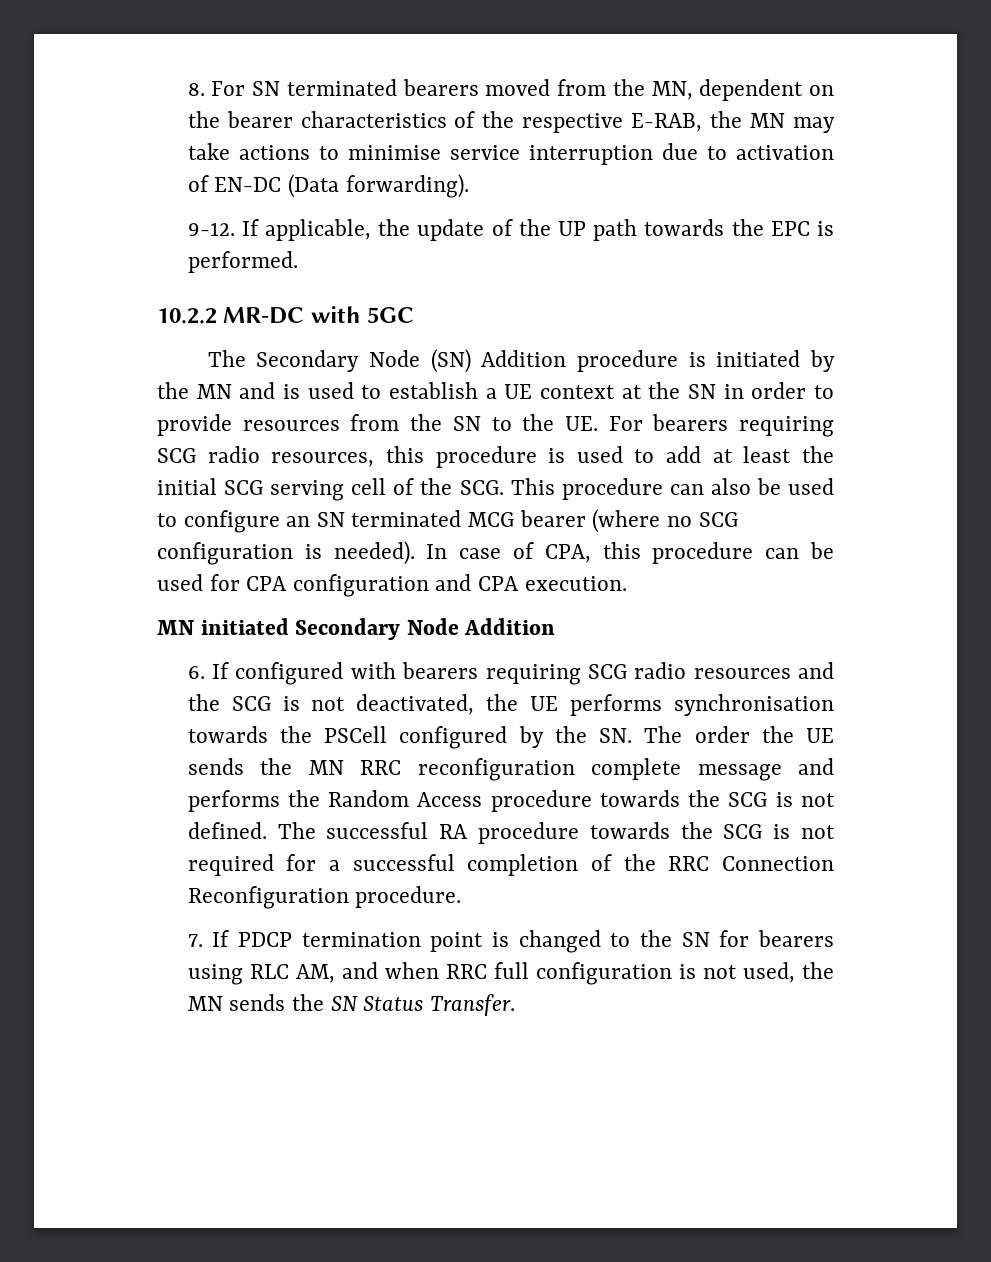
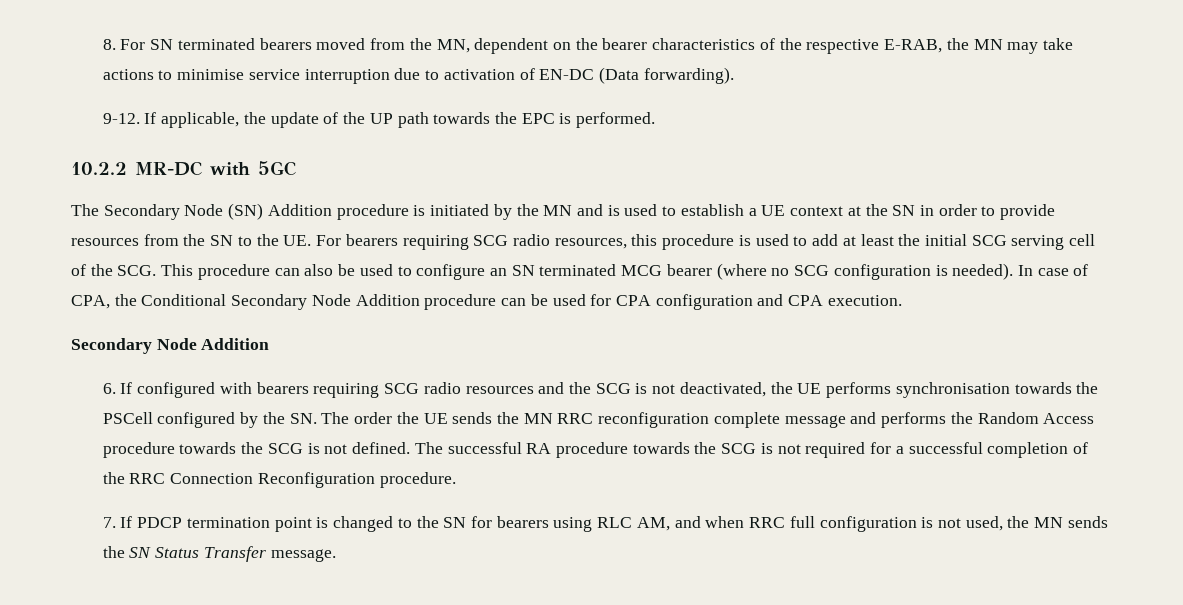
[602,542,641,559] this -> [114,294,420,310] the Conditional Secondary Node Addition
[157,618,289,635] MN initiated -> (902, 300) none
[429,994,515,1016] Transfer. -> [203,546,336,562] Transfer message.

